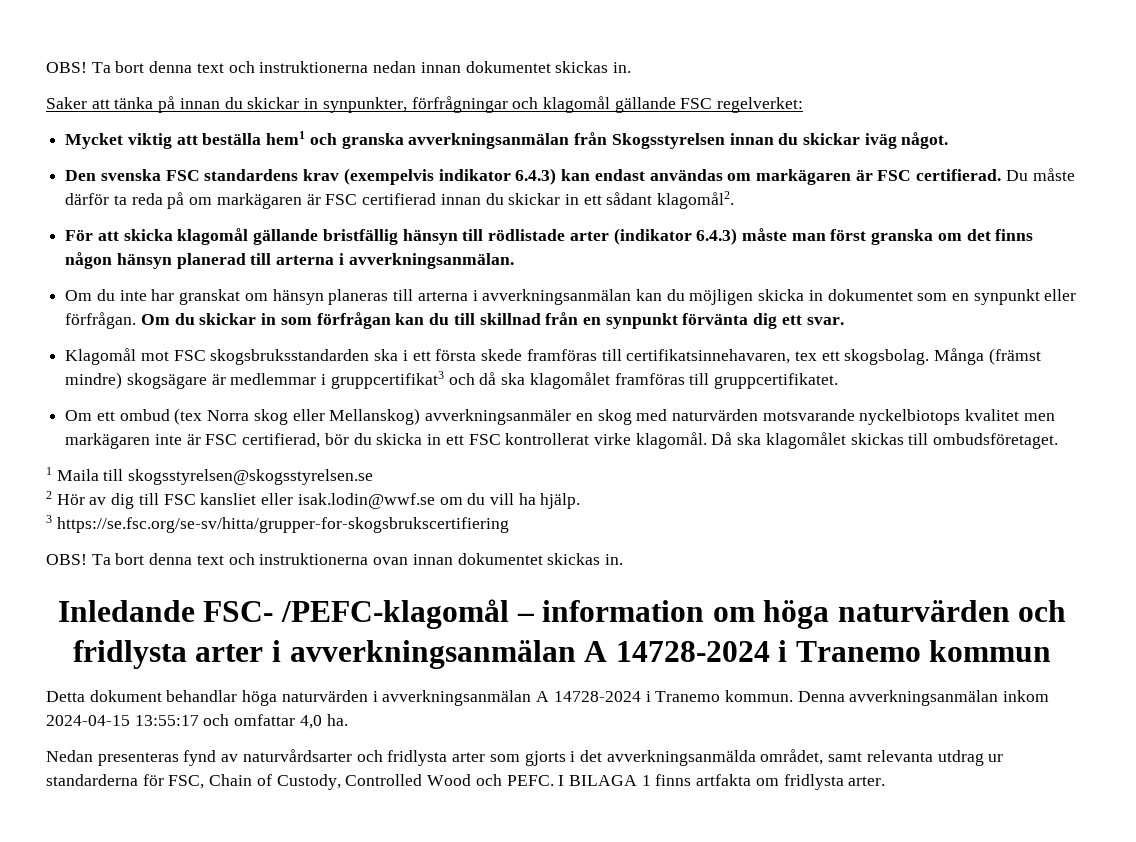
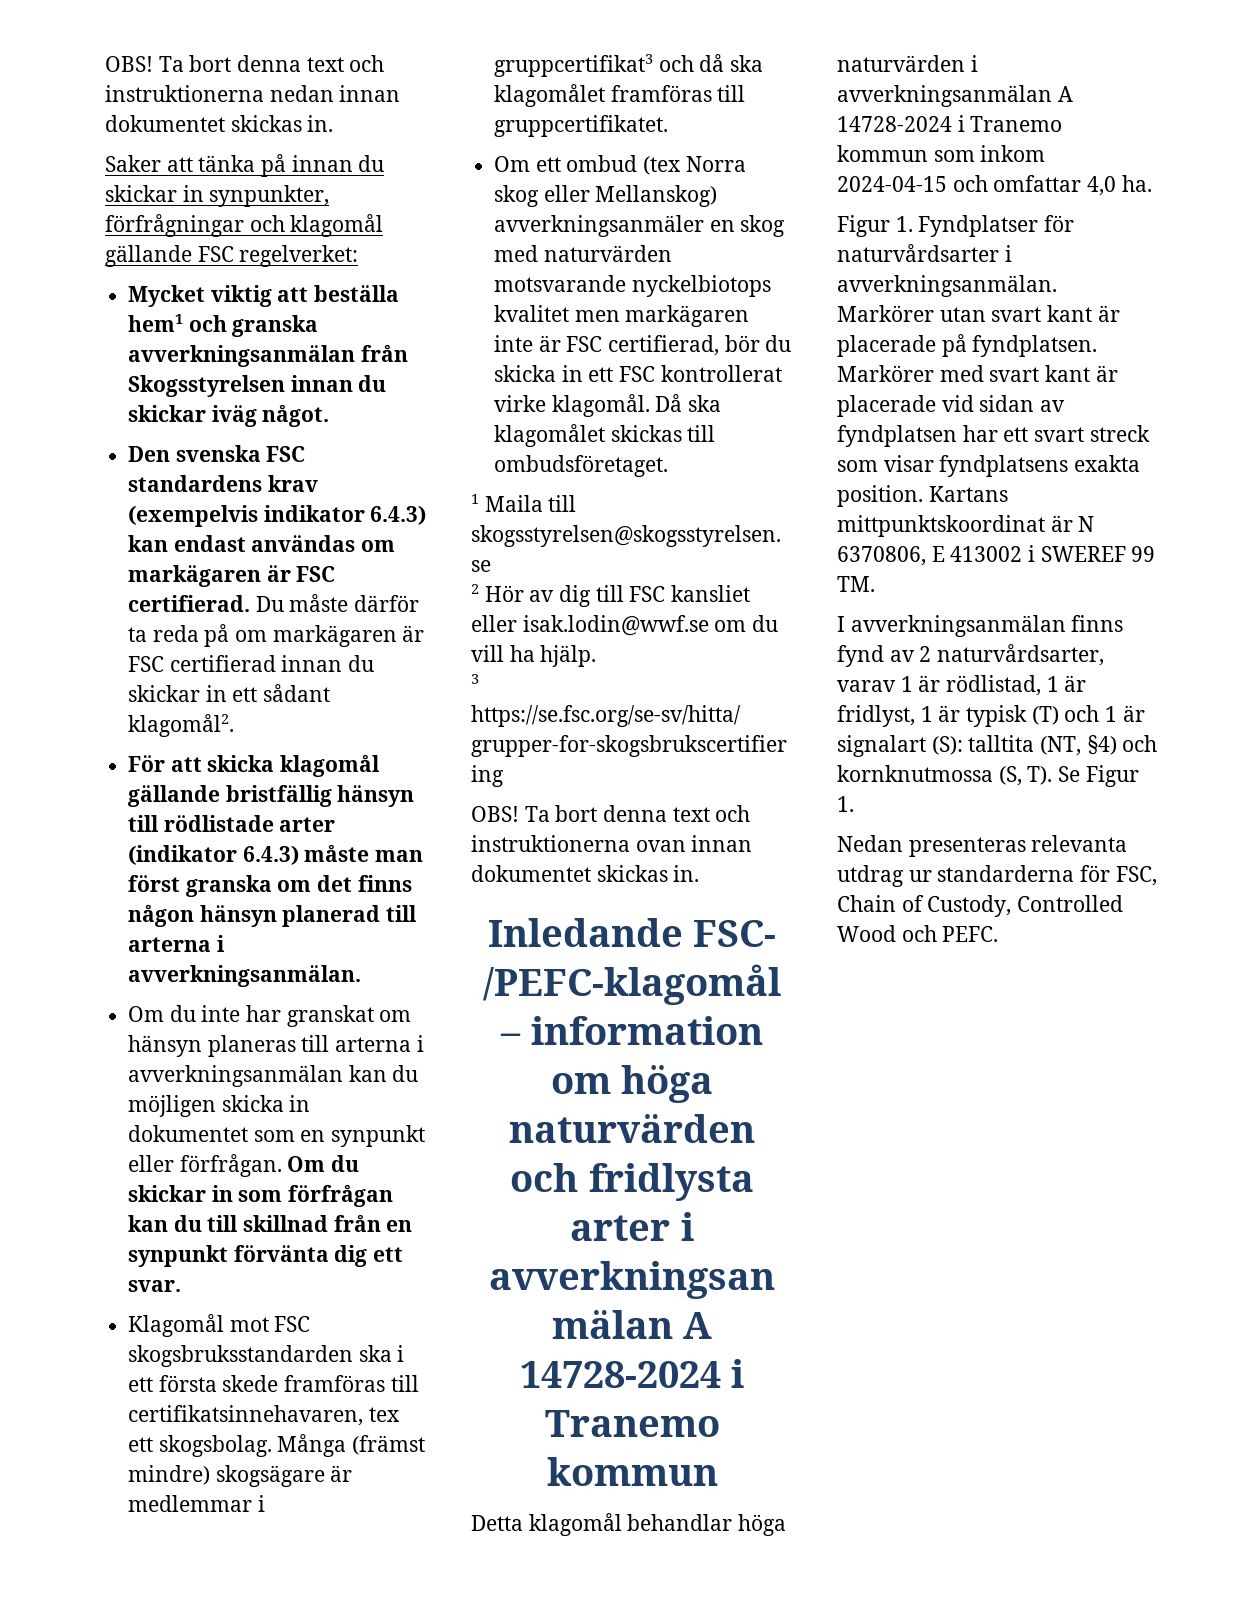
[89,690,162,702] dokument -> [528,1513,622,1536] klagomål
[724,690,999,706] kommun. Denna avverkningsanmälan -> [837,145,975,162] kommun som
[134,715,199,726] 13:55:17 -> (947, 184) none
[46,749,863,766] Nedan presenteras fynd av naturvårdsarter och fridlysta arter som gjorts i det avverkningsanmälda området, samt -> [837,215,1075,237] [837,244,1012,262] [837,275,1057,297] [837,305,1120,322] [837,334,1098,357] [837,365,1118,382] [837,395,1066,417] [837,425,1150,447] [837,455,1141,477] [837,485,1008,507] [837,515,1095,537] [837,545,1156,566] [837,576,875,592] [837,615,1124,637] [837,644,1105,667] [837,675,1087,696] [837,705,1145,727] [837,735,1158,757] [837,765,1139,787] [837,796,854,812] [837,835,1026,857] Figur 1. Fyndplatser för naturvårdsarter i avverkningsanmälan. Markörer utan svart kant är placerade på fyndplatsen. Markörer med svart kant är placerade vid sidan av fyndplatsen har ett svart streck som visar fyndplatsens exakta position. Kartans mittpunktskoordinat är N 6370806, E 413002 i SWEREF 99 TM. // I avverkningsanmälan finns fynd av 2 naturvårdsarter, varav 1 är rödlistad, 1 är fridlyst, 1 är typisk (T) och 1 är signalart (S): talltita (NT, §4) och kornknutmossa (S, T). Se Figur 1. // Nedan presenteras
[558,774,886,790] I BILAGA 1 finns artfakta om fridlysta arter. -> (999, 934) none

